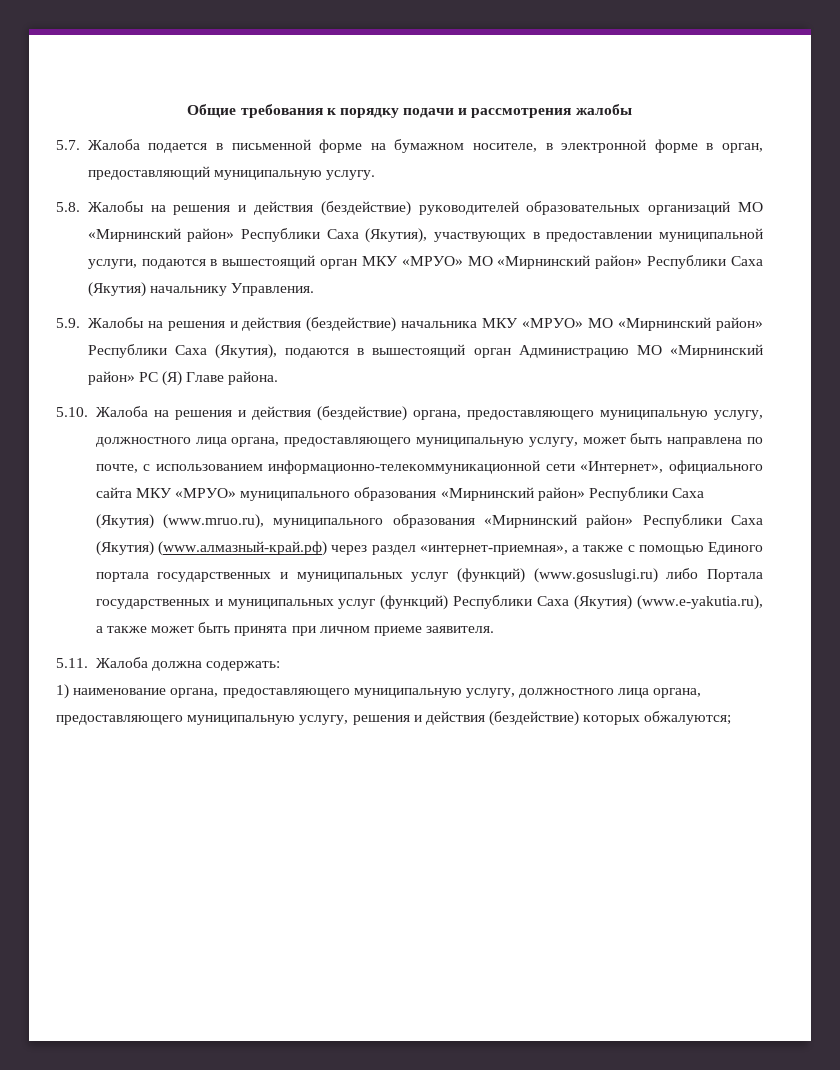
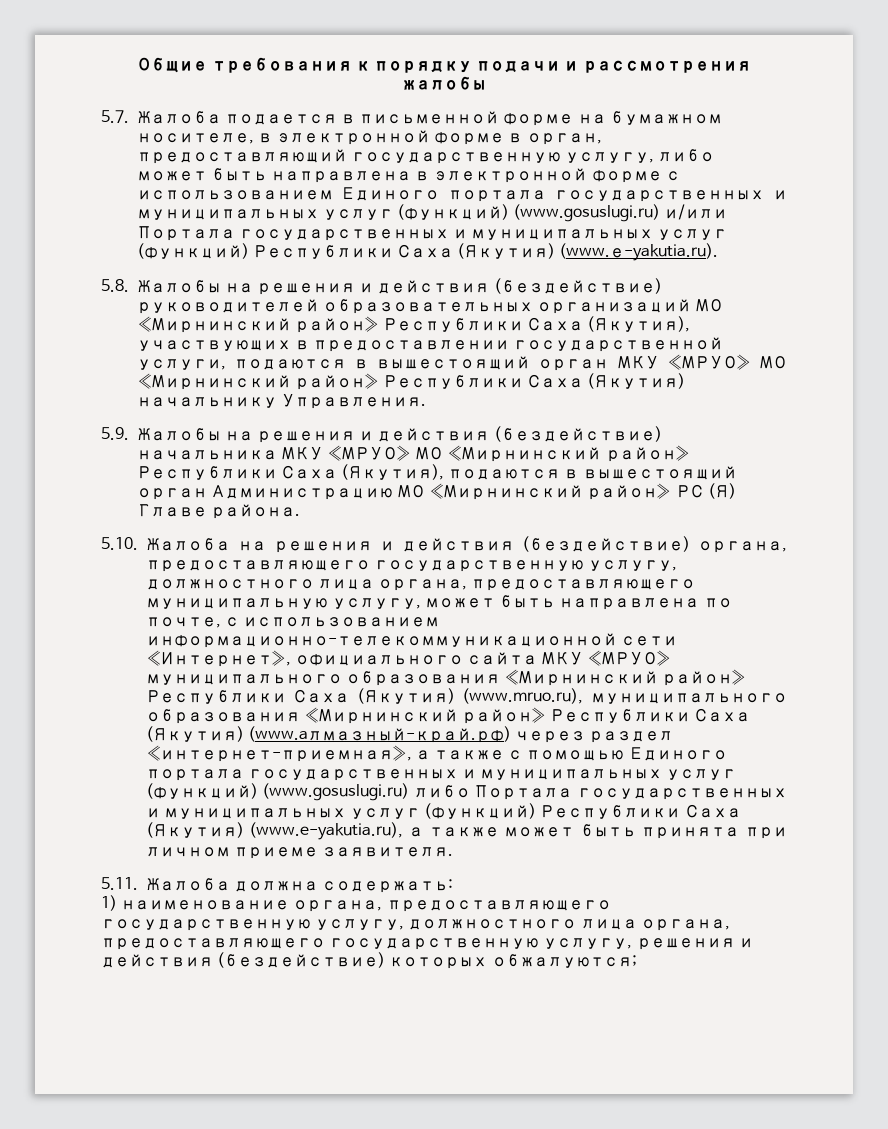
[213,170,376,180] муниципальную услугу. -> [350,149,715,164] [136,168,680,183] [136,187,787,202] [136,204,728,222] [136,226,728,241] [136,243,719,261] государственную услугу, либо может быть направлена в электронной форме с использованием Единого портала государственных и муниципальных услуг (функций) (www.gosuslugi.ru) и/или Портала государственных и муниципальных услуг (функций) Республики Саха (Якутия) (www.е-yakutia.ru).
[659,228,763,242] муниципальной -> [513,337,724,352] государственной
[599,410,708,420] муниципальную -> [373,560,584,572] государственную
[353,688,702,698] [56,715,296,725] муниципальную услугу, должностного лица органа, предоставляющего муниципальную -> [101,919,730,931] [101,938,540,950] государственную услугу, должностного лица органа, предоставляющего государственную

